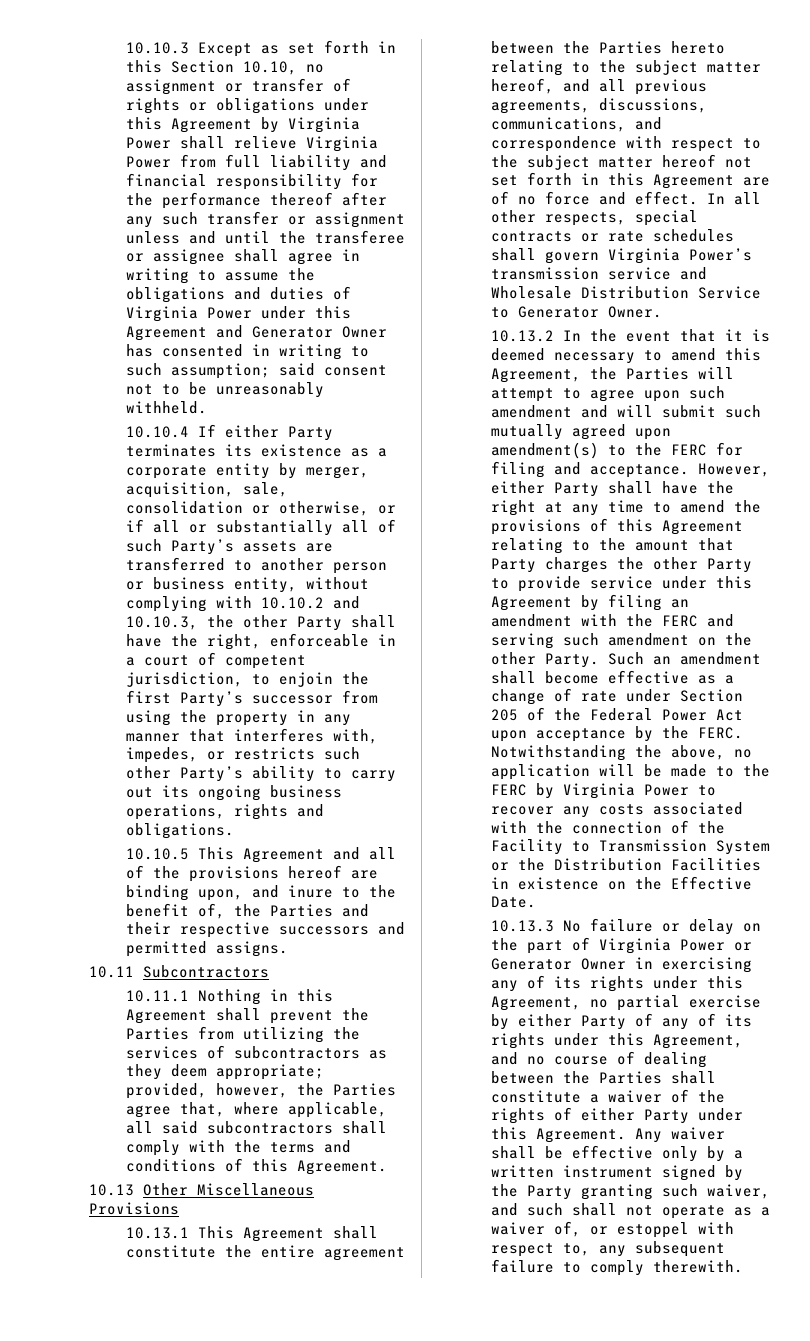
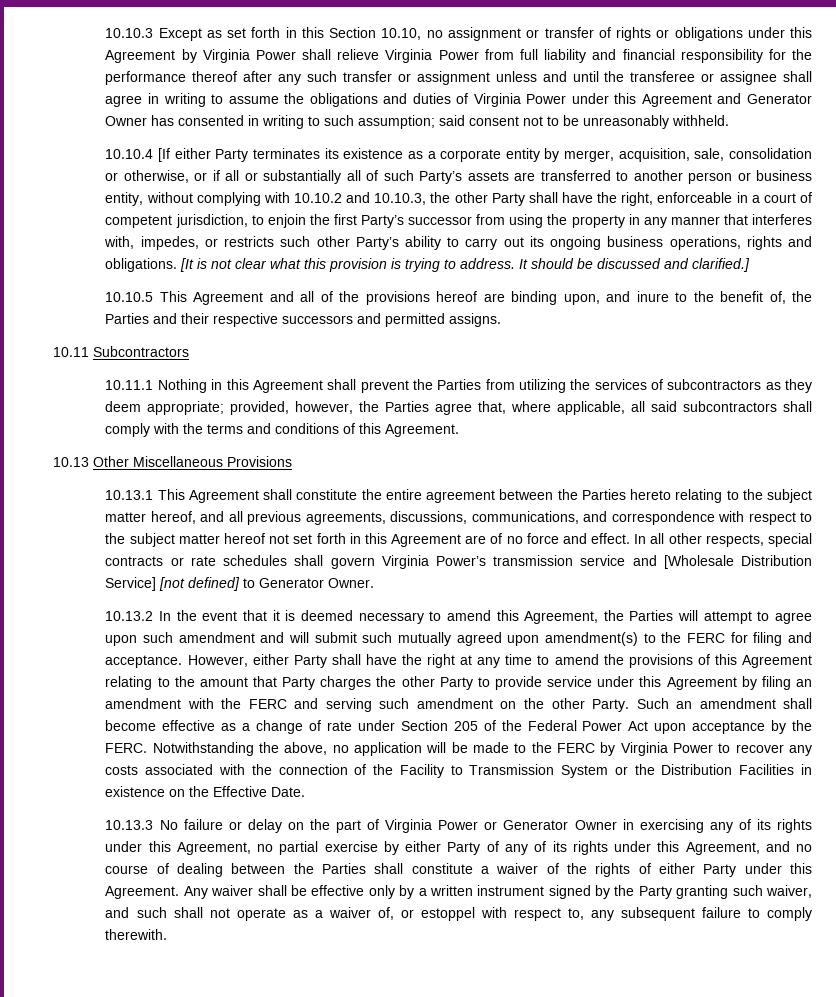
[197,424,216,437] If -> [158,148,171,162] [If
(234, 831) none -> [180,258,751,272] [It is not clear what this provision is trying to address. It should be discussed and clarified.]
[490,286,761,299] Wholesale Distribution Service -> [663,555,812,569] [105,577,241,591] [Wholesale Distribution Service] [not defined]

